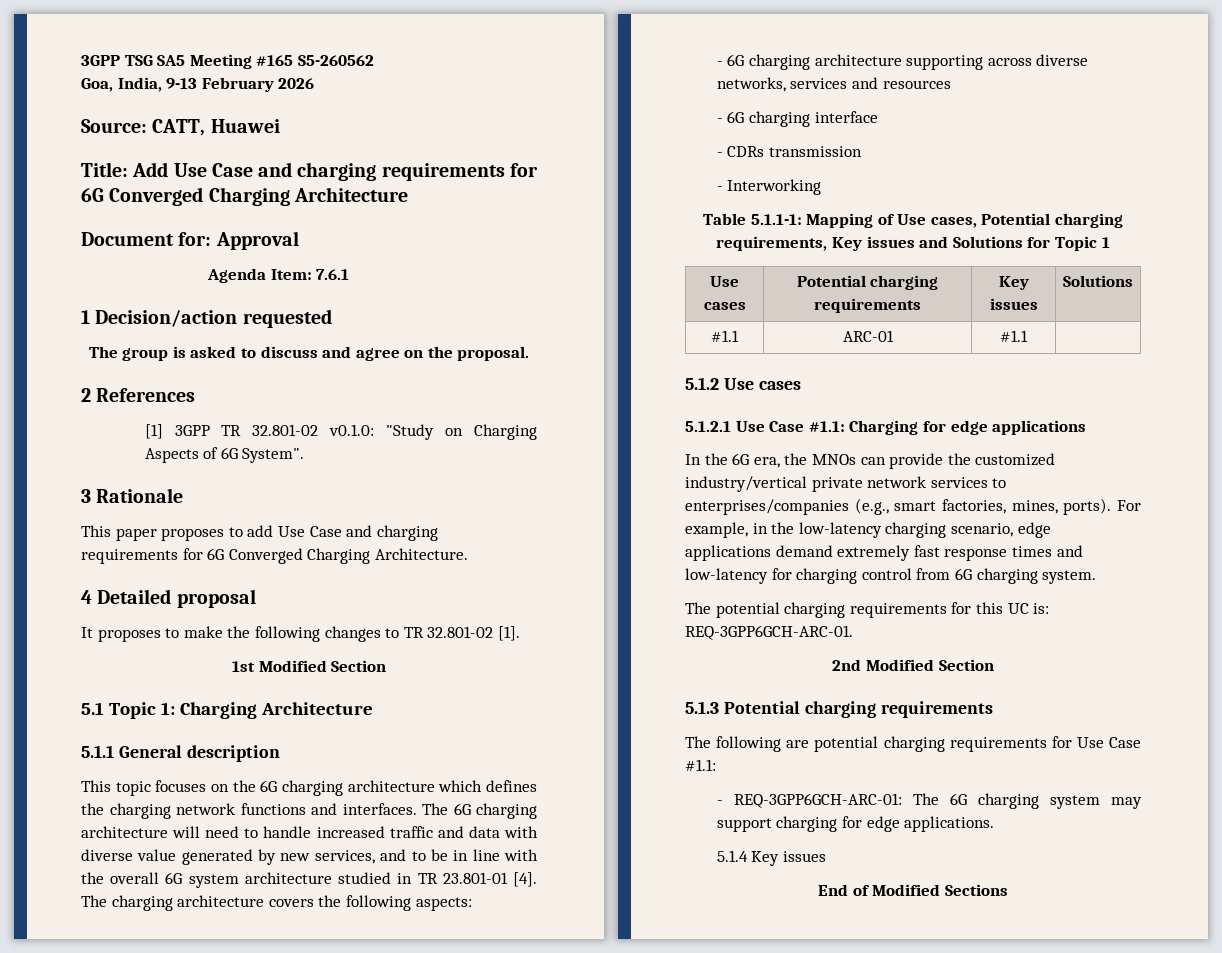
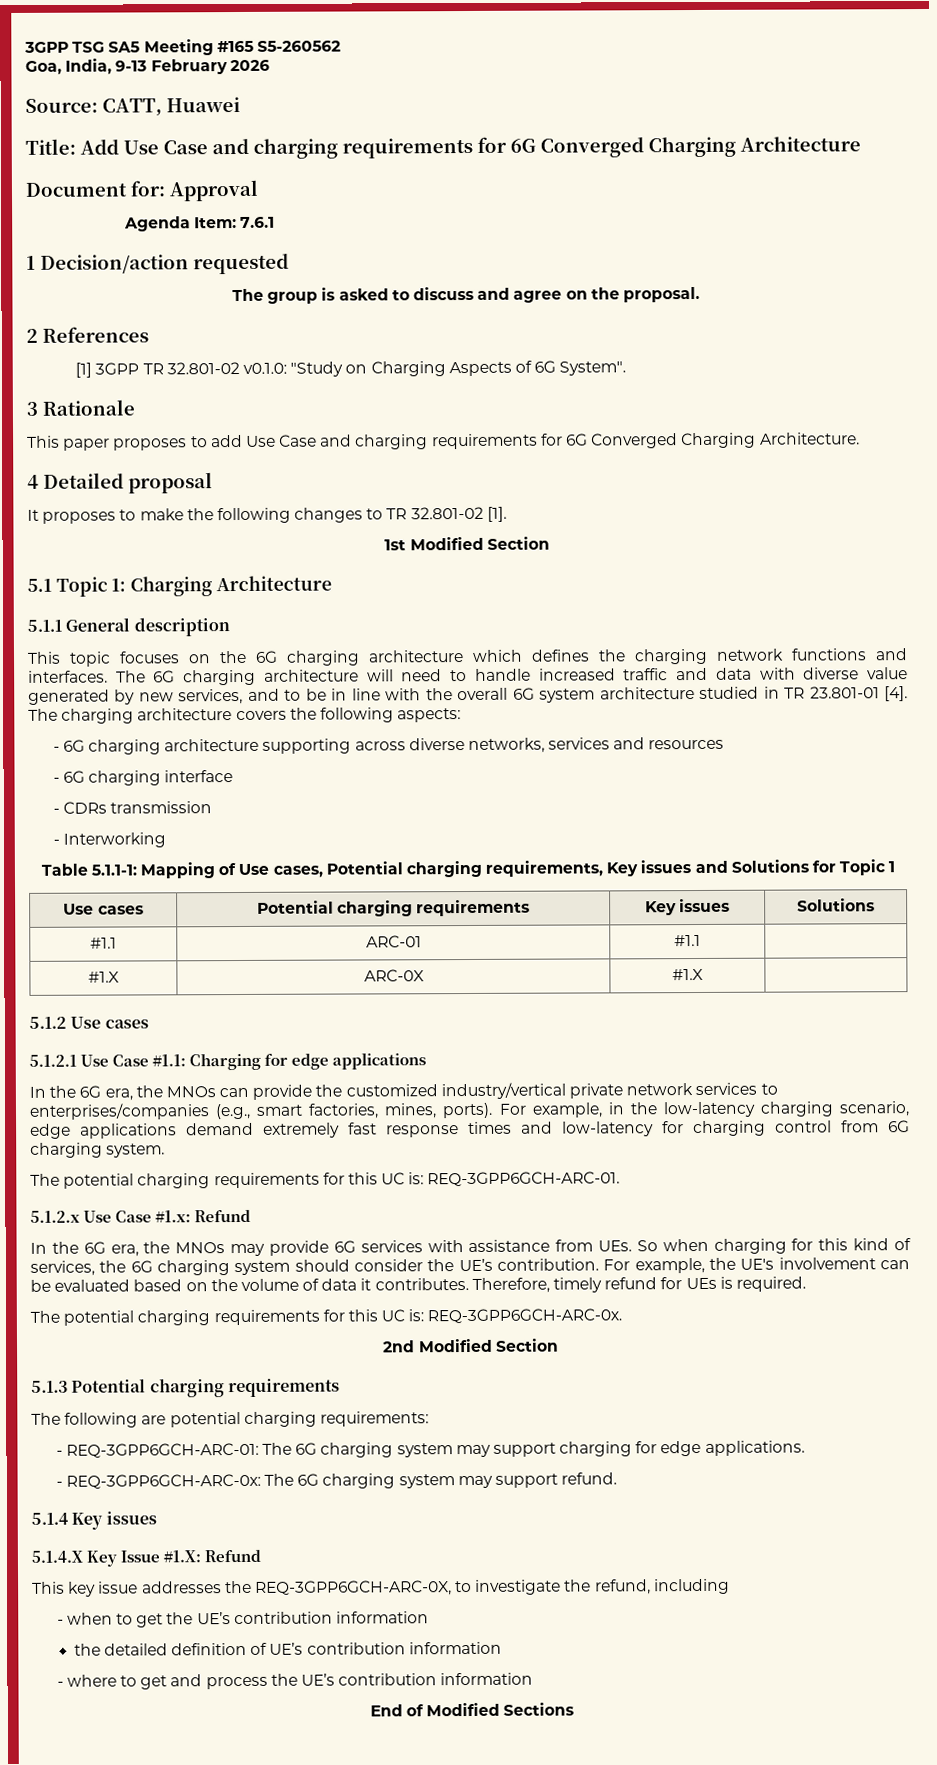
(1028, 336) none -> [88,971,119,983] [363,969,424,982] [672,968,703,981] // #1.X | ARC-0X | #1.X |
(853, 632) none -> [30,1209,252,1223] [30,1238,912,1257] [30,1257,911,1276] [30,1276,806,1293] [30,1308,623,1326] // 5.1.2.x Use Case #1.x: Refund // In the 6G era, the MNOs may provide 6G services with assistance from UEs. So when charging for this kind of services, the 6G charging system should consider the UE’s contribution. For example, the UE's involvement can be evaluated based on the volume of data it contributes. Therefore, timely refund for UEs is required. // The potential charging requirements for this UC is: REQ-3GPP6GCH-ARC-0x.
[949,736,1141,752] [685,759,716,771] requirements for Use Case #1.1: -> [319,1411,429,1427] requirements:
[716,850,826,866] 5.1.4 Key issues -> [55,1472,618,1489] [31,1511,157,1530] [31,1549,262,1567] [32,1578,730,1597] [56,1611,429,1628] [73,1641,502,1656] [56,1672,534,1690] - REQ-3GPP6GCH-ARC-0x: The 6G charging system may support refund. // 5.1.4 Key issues // 5.1.4.X Key Issue #1.X: Refund // This key issue addresses the REQ-3GPP6GCH-ARC-0X, to investigate the refund, including // - when to get the UE’s contribution information // the detailed definition of UE’s contribution information // - where to get and process the UE’s contribution information

